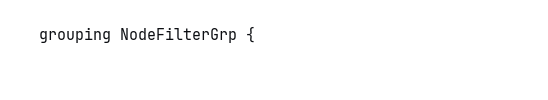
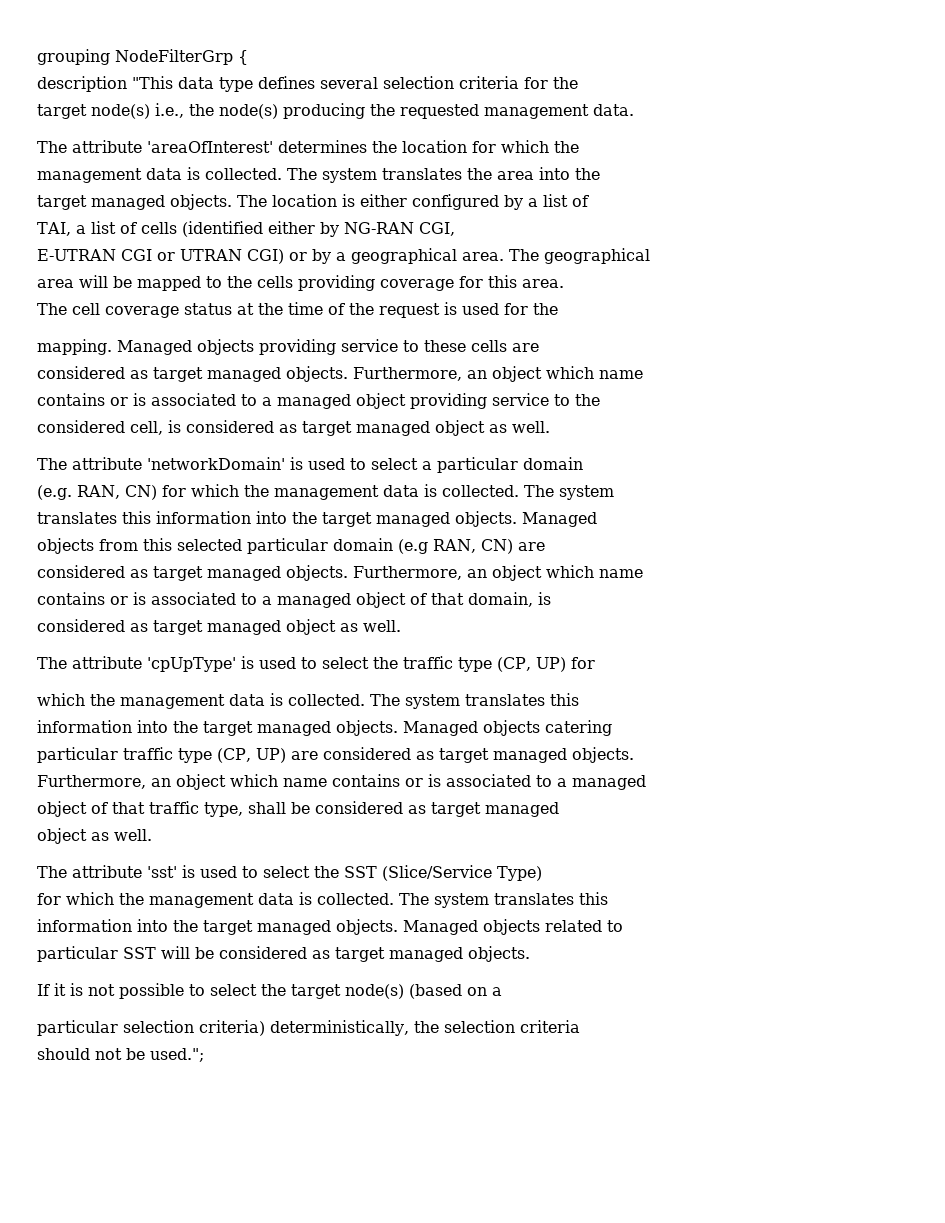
(255, 34) none -> [37,76,578,92] [37,103,634,119] [37,140,579,153] [37,167,600,183] [37,194,589,210] [37,221,455,237] [37,248,650,264] [37,275,564,291] [37,302,558,318] [37,339,539,355] [37,366,643,382] [37,393,600,409] [37,420,550,436] [37,457,583,473] [37,484,614,500] [37,511,597,527] [37,538,545,554] [37,565,643,581] [37,592,551,608] [37,619,401,635] [37,656,595,672] [37,693,579,709] [37,720,612,736] [37,747,634,763] [37,774,646,790] [37,801,559,817] [37,828,152,844] [37,865,542,881] [37,892,608,908] [37,919,623,935] [37,946,530,962] [37,983,502,999] [37,1020,580,1036] [37,1048,204,1062] // description "This data type defines several selection criteria for the // target node(s) i.e., the node(s) producing the requested management data. // The attribute 'areaOfInterest' determines the location for which the // management data is collected. The system translates the area into the // target managed objects. The location is either configured by a list of // TAI, a list of cells (identified either by NG-RAN CGI, // E-UTRAN CGI or UTRAN CGI) or by a geographical area. The geographical // area will be mapped to the cells providing coverage for this area. // The cell coverage status at the time of the request is used for the // mapping. Managed objects providing service to these cells are // considered as target managed objects. Furthermore, an object which name // contains or is associated to a managed object providing service to the // considered cell, is considered as target managed object as well. // The attribute 'networkDomain' is used to select a particular domain // (e.g. RAN, CN) for which the management data is collected. The system // translates this information into the target managed objects. Managed // objects from this selected particular domain (e.g RAN, CN) are // considered as target managed objects. Furthermore, an object which name // contains or is associated to a managed object of that domain, is // considered as target managed object as well. // The attribute 'cpUpType' is used to select the traffic type (CP, UP) for // which the management data is collected. The system translates this // information into the target managed objects. Managed objects catering // particular traffic type (CP, UP) are considered as target managed objects. // Furthermore, an object which name contains or is associated to a managed // object of that traffic type, shall be considered as target managed // object as well. // The attribute 'sst' is used to select the SST (Slice/Service Type) // for which the management data is collected. The system translates this // information into the target managed objects. Managed objects related to // particular SST will be considered as target managed objects. // If it is not possible to select the target node(s) (based on a // particular selection criteria) deterministically, the selection criteria // should not be used.";

